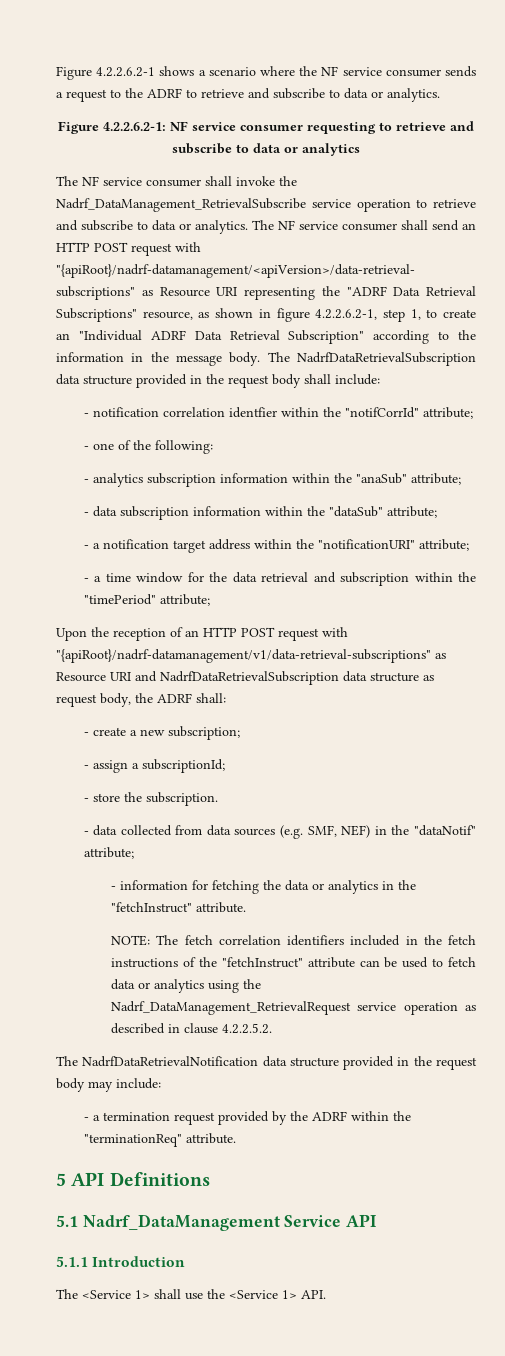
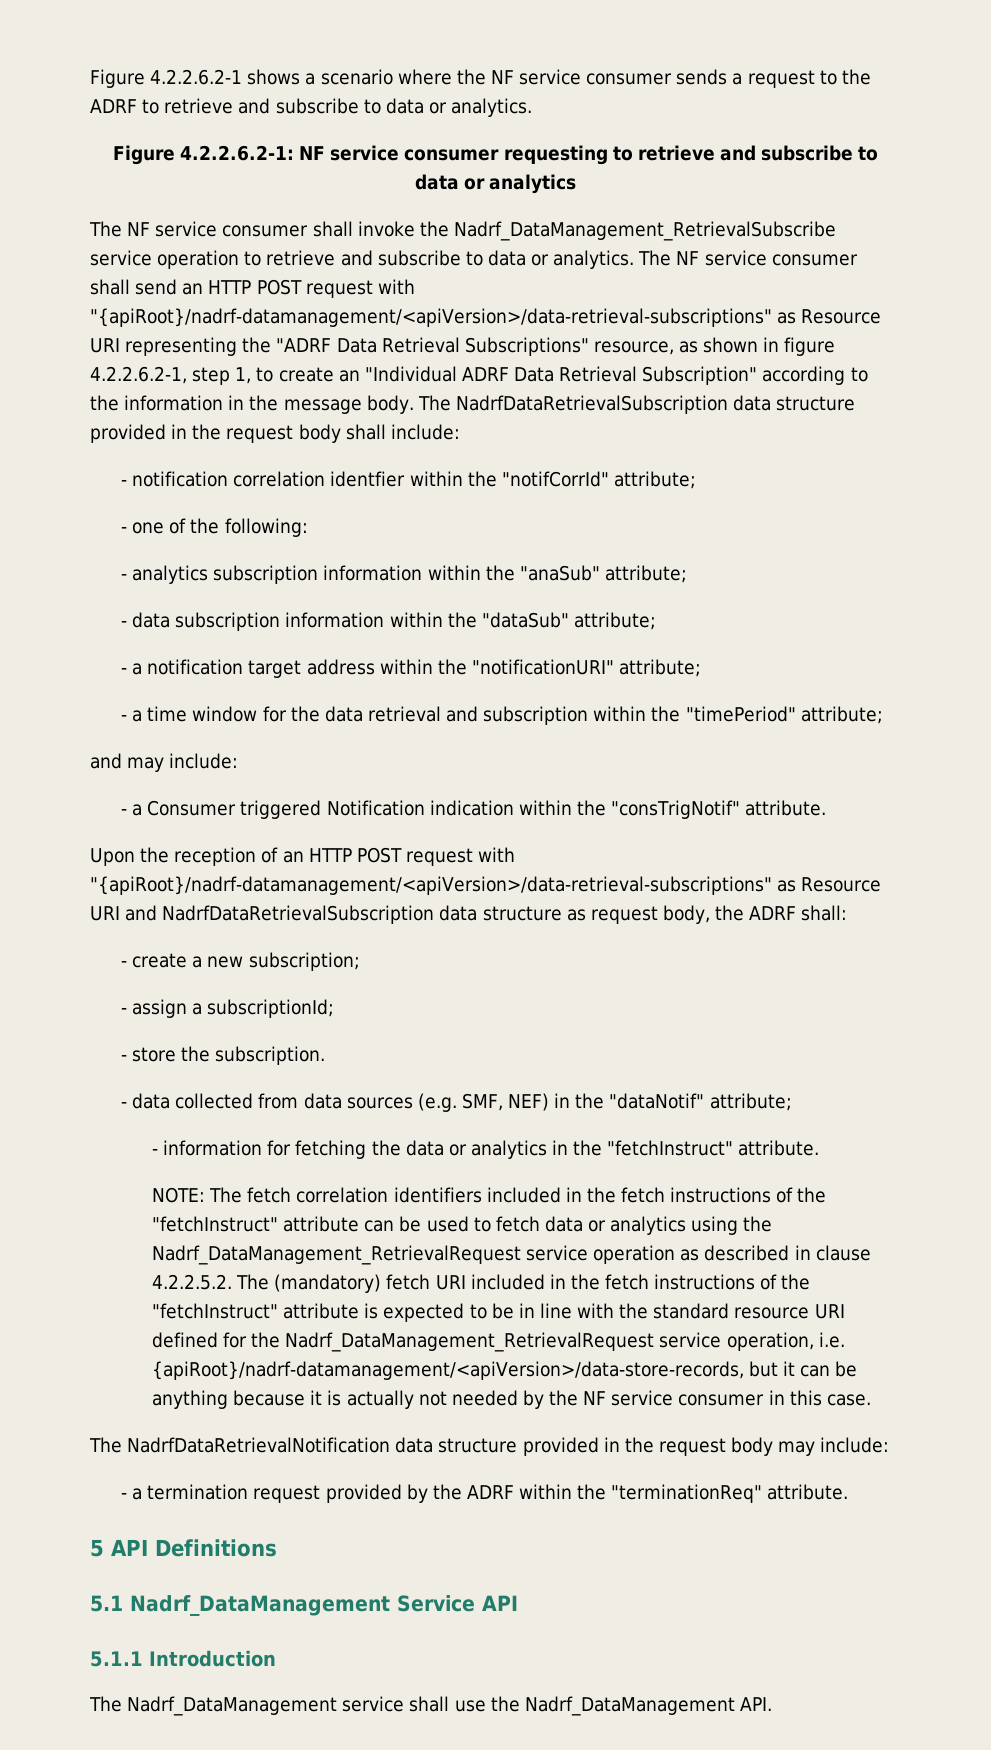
(210, 600) none -> [90,753,239,772] [121,800,827,819] // and may include: // - a Consumer triggered Notification indication within the "consTrigNotif" attribute.
[56,649,431,663] "{apiRoot}/nadrf-datamanagement/v1/data-retrieval-subscriptions" -> [90,876,772,895] "{apiRoot}/nadrf-datamanagement/<apiVersion>/data-retrieval-subscriptions"
(273, 1028) none -> [236,1274,811,1293] [152,1303,845,1322] [152,1332,845,1352] [152,1361,858,1380] [152,1390,871,1409] The (mandatory) fetch URI included in the fetch instructions of the "fetchInstruct" attribute is expected to be in line with the standard resource URI defined for the Nadrf_DataManagement_RetrievalRequest service operation, i.e. {apiRoot}/nadrf-datamanagement/<apiVersion>/data-store-records, but it can be anything because it is actually not needed by the NF service consumer in this case.
[82,1290,150,1299] <Service 1> -> [127,1696,405,1716] Nadrf_DataManagement service
[229,1290,297,1299] <Service 1> -> [524,1696,735,1716] Nadrf_DataManagement

